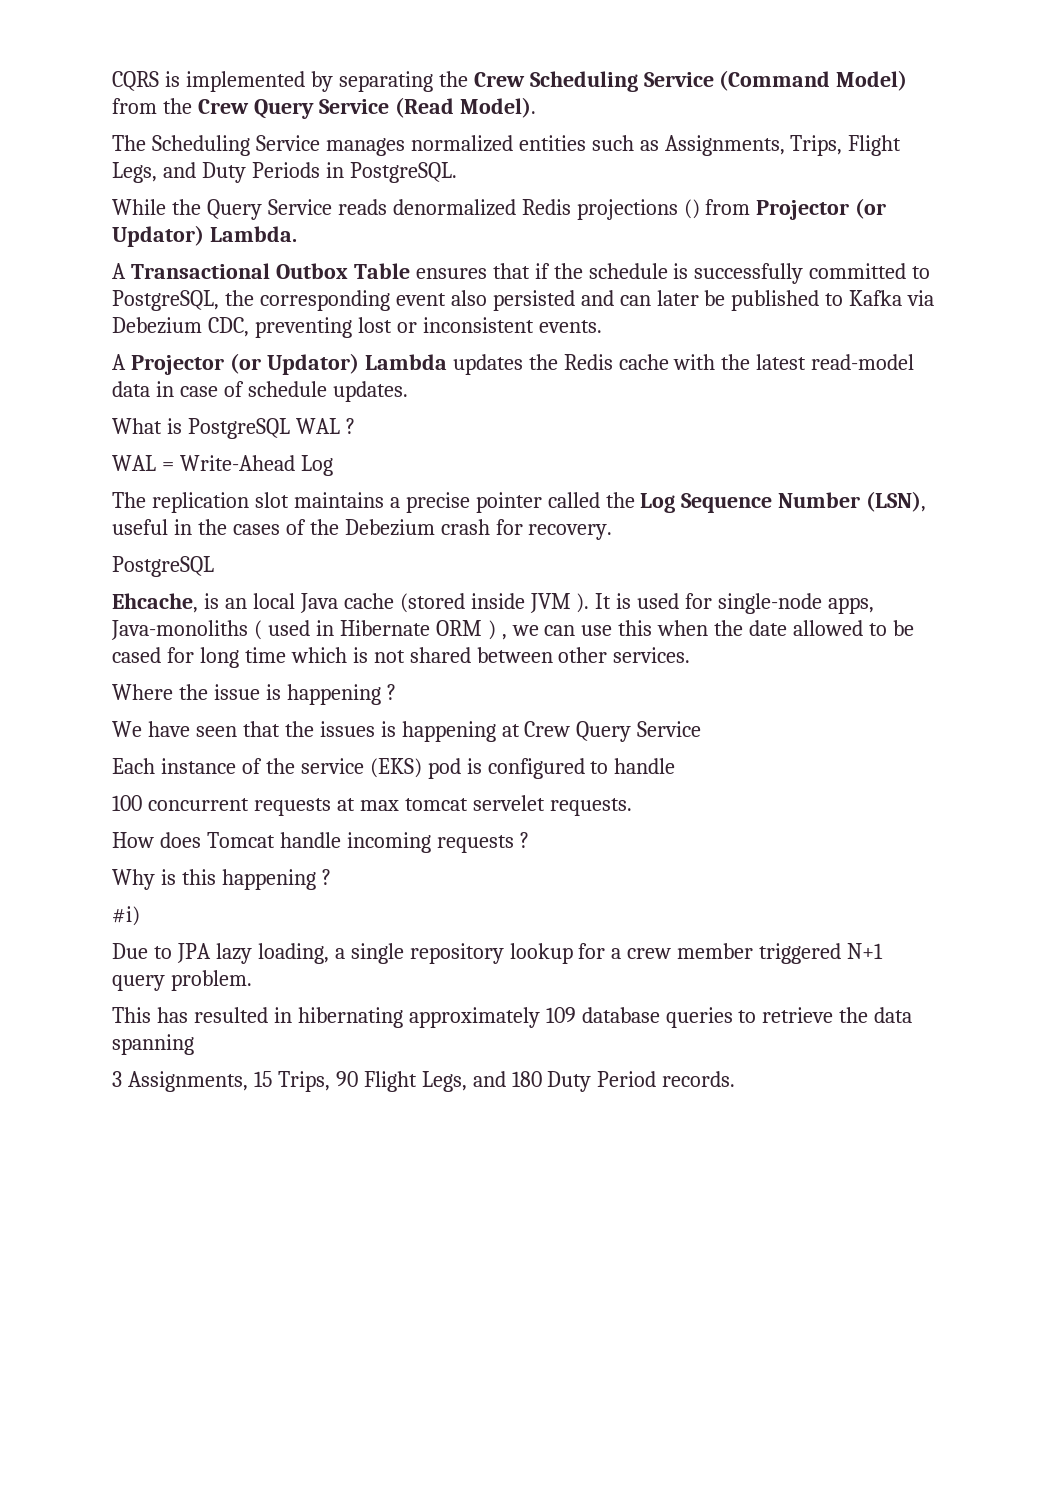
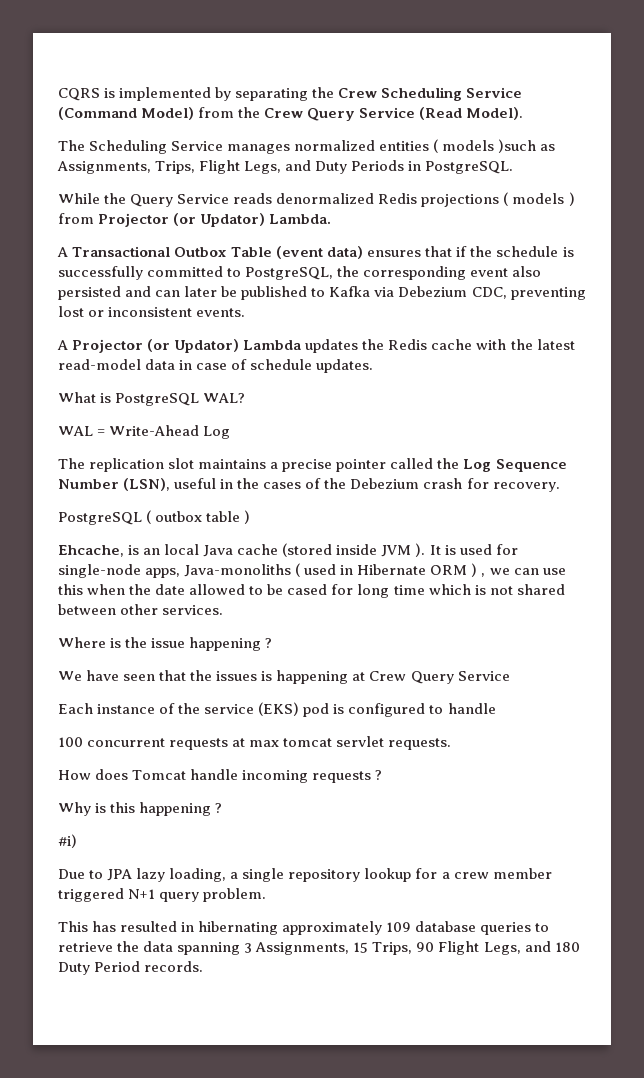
[591,135,634,151] such -> [433,139,537,153] ( models )such
[683,199,700,219] () -> [503,192,575,206] ( models )
(410, 271) none -> [276,246,364,259] (event data)
[295,418,355,434] WAL ? -> [203,393,246,403] WAL?
(214, 566) none -> [146,510,251,524] ( outbox table )
(173, 692) none -> [110,638,122,648] is
[265,684,281,700] is -> (186, 643) none
[472,795,545,811] servelet -> [336,736,385,747] servlet
(194, 1044) // -> (241, 948) none

